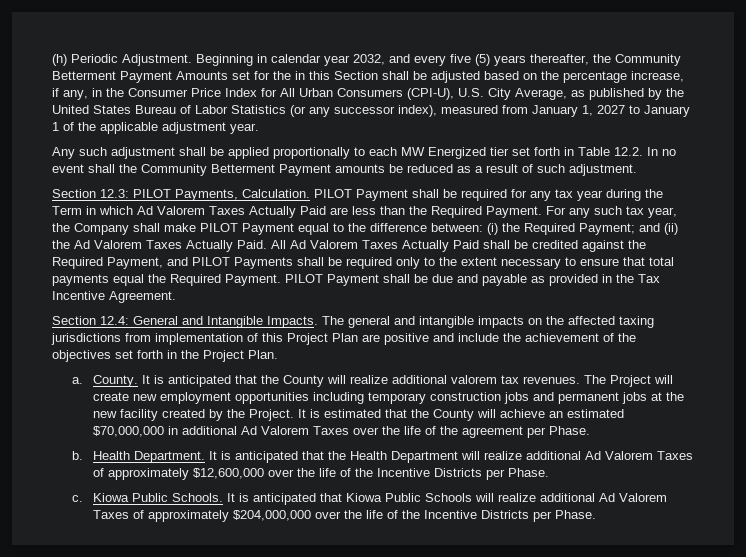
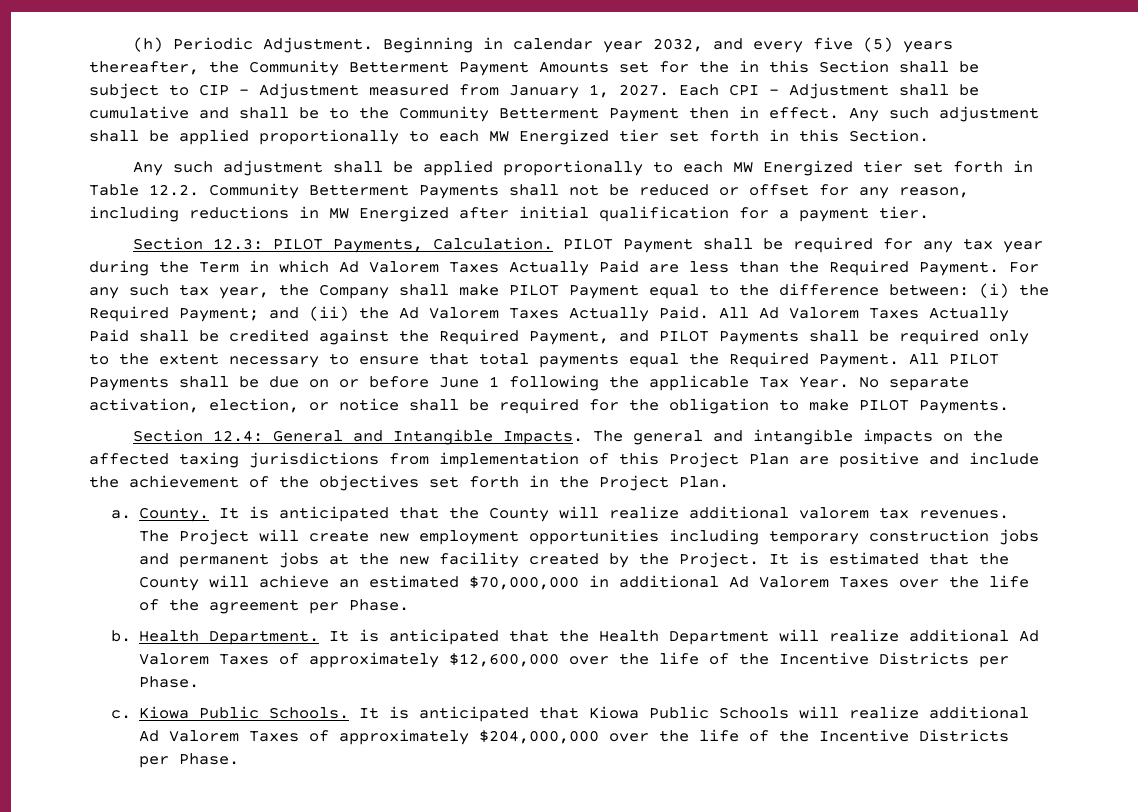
[431,71,684,83] [52,88,684,100] [52,105,690,117] [52,122,259,134] adjusted based on the percentage increase, if any, in the Consumer Price Index for All Urban Consumers (CPI-U), U.S. City Average, as published by the United States Bureau of Labor Statistics (or any successor index), measured from January 1, 2027 to January 1 of the applicable adjustment year. -> [89,83,979,99] [89,106,1039,122] [89,129,929,145] subject to CIP - Adjustment measured from January 1, 2027. Each CPI - Adjustment shall be cumulative and shall be to the Community Betterment Payment then in effect. Any such adjustment shall be applied proportionally to each MW Energized tier set forth in this Section.
[647,147,676,156] [52,164,637,176] In no event shall the Community Betterment Payment amounts be reduced as a result of such adjustment. -> [209,183,969,199] [89,206,929,222] Community Betterment Payments shall not be reduced or offset for any reason, including reductions in MW Energized after initial qualification for a payment tier.
[285,274,660,286] [52,291,176,303] PILOT Payment shall be due and payable as provided in the Tax Incentive Agreement. -> [909,353,999,365] [89,375,969,391] [89,398,1009,414] All PILOT Payments shall be due on or before June 1 following the applicable Tax Year. No separate activation, election, or notice shall be required for the obligation to make PILOT Payments.

